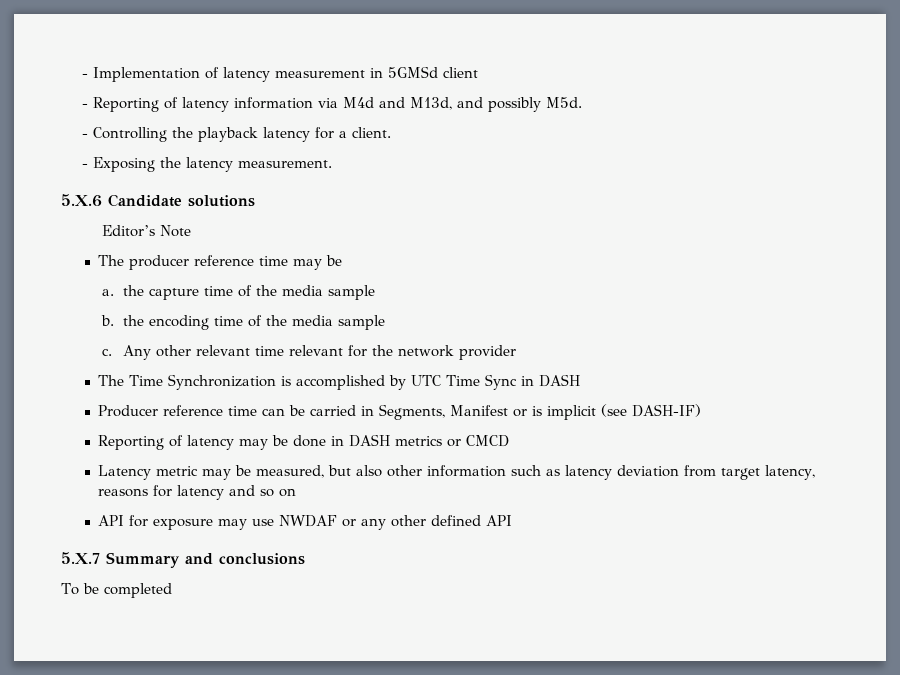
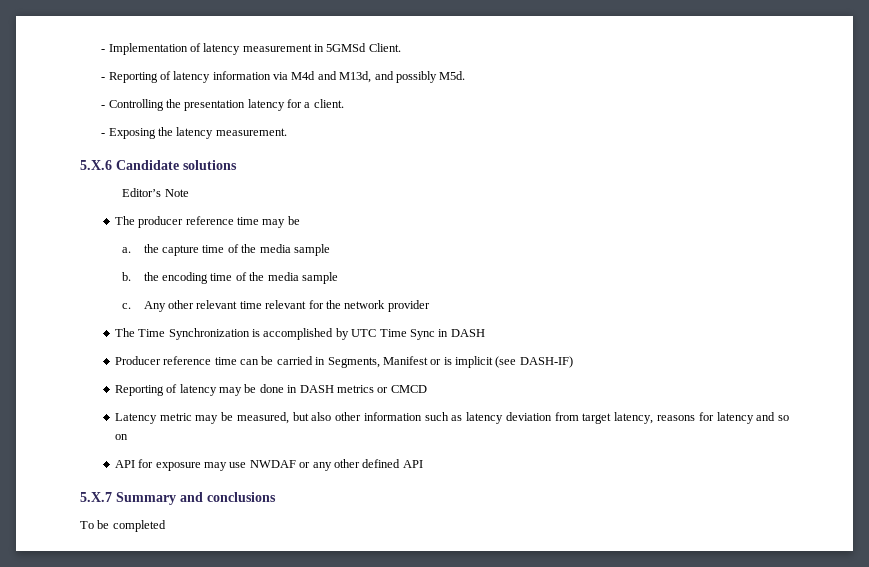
[442,67,478,78] client -> [368,43,401,52] Client.
[197,127,258,142] playback -> [184,100,246,111] presentation

